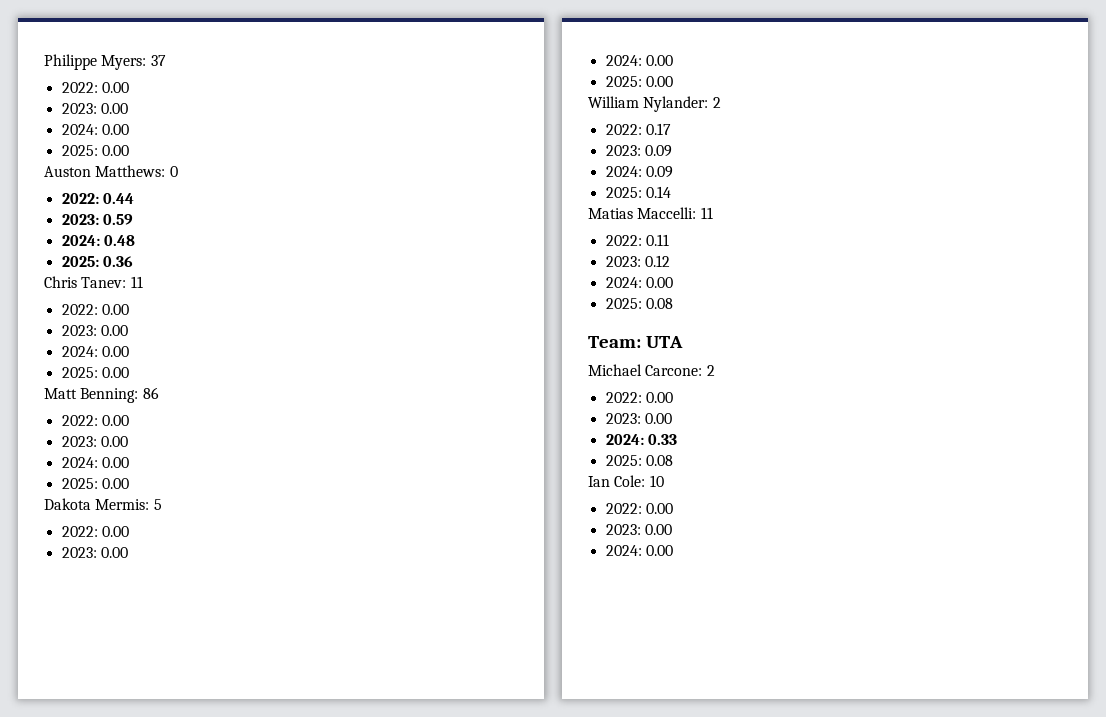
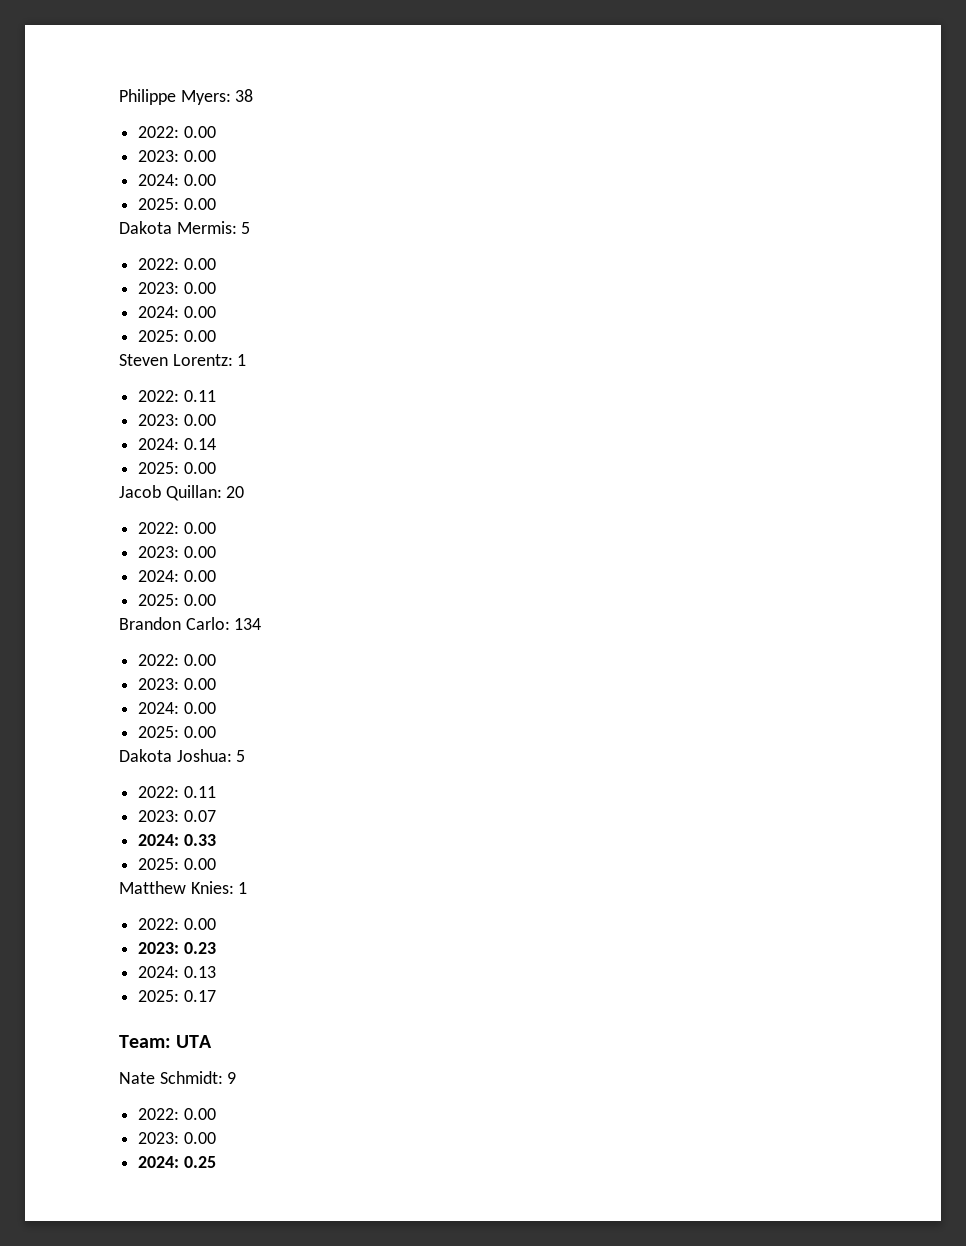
[150,55,166,66] [61,82,129,93] [61,103,128,114] [61,124,129,135] [61,145,129,156] [44,165,178,177] [61,193,134,204] [61,214,133,225] [61,235,135,246] [61,256,133,267] [44,276,143,288] [61,304,129,315] [61,325,128,336] [61,346,129,357] [61,367,129,378] [44,387,159,403] 37 // 2022: 0.00 // 2023: 0.00 // 2024: 0.00 // 2025: 0.00 // Auston Matthews: 0 // 2022: 0.44 // 2023: 0.59 // 2024: 0.48 // 2025: 0.36 // Chris Tanev: 11 // 2022: 0.00 // 2023: 0.00 // 2024: 0.00 // 2025: 0.00 // Matt Benning: 86 -> [235,89,254,102] 38
[588,96,721,112] [605,123,671,135] [605,145,672,157] [605,166,673,178] [605,186,671,198] [588,207,713,219] [605,234,669,246] [605,255,670,267] [605,277,673,288] [605,298,673,309] [588,336,683,348] [588,364,715,376] [605,392,673,403] [605,413,672,424] [605,434,677,445] [605,455,673,466] [588,475,664,487] [605,503,673,514] [605,524,672,535] [605,545,673,556] William Nylander: 2 // 2022: 0.17 // 2023: 0.09 // 2024: 0.09 // 2025: 0.14 // Matias Maccelli: 11 // 2022: 0.11 // 2023: 0.12 // 2024: 0.00 // 2025: 0.08 // Team: UTA // Michael Carcone: 2 // 2022: 0.00 // 2023: 0.00 // 2024: 0.33 // 2025: 0.08 // Ian Cole: 10 // 2022: 0.00 // 2023: 0.00 // 2024: 0.00 -> [119,354,247,366] [138,390,216,402] [138,414,216,426] [138,438,216,450] [138,462,216,474] [119,485,245,501] [138,522,216,534] [138,546,216,558] [138,570,216,582] [138,594,216,606] [119,617,262,630] [138,654,216,666] [138,678,216,690] [138,702,216,714] [138,726,216,738] [119,749,246,762] [138,786,216,798] [138,810,216,822] [138,834,216,846] [138,858,216,870] [119,881,248,894] [138,918,216,930] [138,942,216,954] [138,966,216,978] [138,990,216,1002] [119,1035,213,1048] [119,1071,237,1084] [138,1108,216,1120] [138,1132,216,1144] [138,1156,216,1168] Steven Lorentz: 1 // 2022: 0.11 // 2023: 0.00 // 2024: 0.14 // 2025: 0.00 // Jacob Quillan: 20 // 2022: 0.00 // 2023: 0.00 // 2024: 0.00 // 2025: 0.00 // Brandon Carlo: 134 // 2022: 0.00 // 2023: 0.00 // 2024: 0.00 // 2025: 0.00 // Dakota Joshua: 5 // 2022: 0.11 // 2023: 0.07 // 2024: 0.33 // 2025: 0.00 // Matthew Knies: 1 // 2022: 0.00 // 2023: 0.23 // 2024: 0.13 // 2025: 0.17 // Team: UTA // Nate Schmidt: 9 // 2022: 0.00 // 2023: 0.00 // 2024: 0.25

